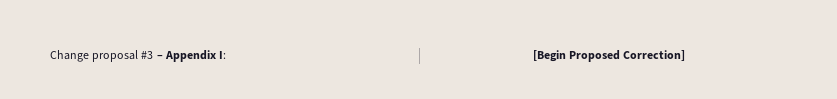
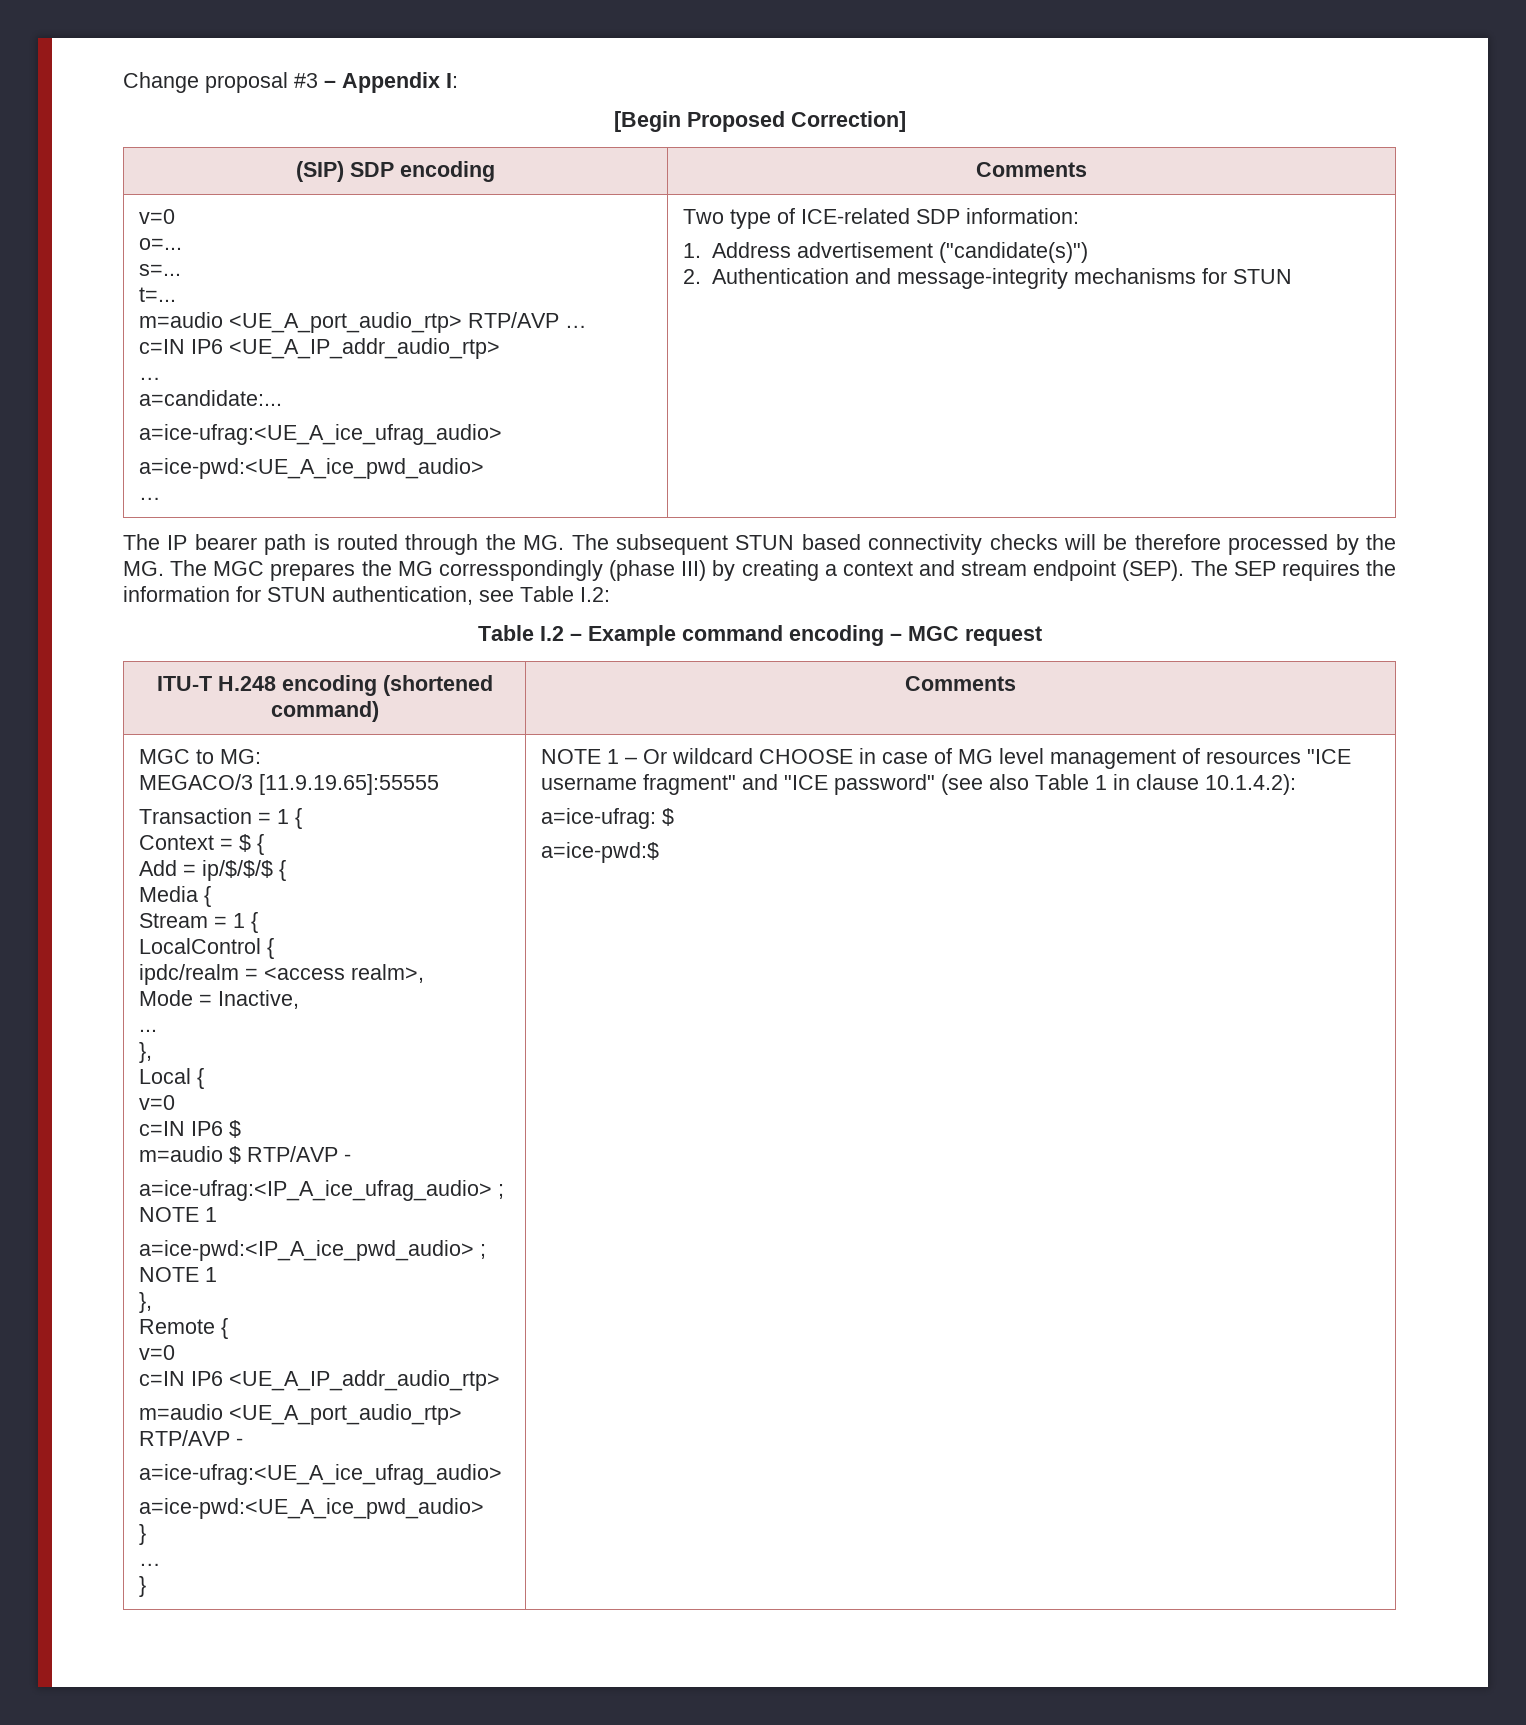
(686, 55) none -> [296,161,495,182] [975,162,1087,177] [139,209,176,224] [139,238,183,250] [139,264,182,276] [139,287,177,302] [139,312,588,333] [139,338,501,359] [139,377,162,380] [139,390,283,406] [139,424,503,445] [139,458,485,479] [139,497,162,500] [683,208,1080,229] [683,242,1088,263] [683,268,1292,289] [123,534,1396,555] [123,560,1396,581] [123,586,610,605] [477,625,1042,646] [156,675,493,696] [270,701,379,722] [904,676,1016,691] [139,749,262,764] [139,774,440,795] [139,808,303,829] [139,834,265,855] [139,860,287,881] [139,886,212,907] [139,912,259,933] [139,938,275,959] [139,964,425,985] [139,990,300,1009] [139,1029,158,1032] [139,1042,153,1063] [139,1068,205,1089] [139,1095,176,1110] [139,1120,242,1138] [139,1146,352,1164] [139,1180,505,1201] [139,1207,218,1222] [139,1240,487,1261] [139,1267,218,1282] [139,1292,153,1313] [139,1318,229,1339] [139,1345,176,1360] [139,1370,501,1391] [139,1404,463,1425] [139,1430,244,1446] [139,1464,503,1485] [139,1498,485,1519] [139,1524,147,1545] [139,1563,162,1566] [139,1576,147,1597] [541,748,1352,769] [541,774,1297,795] [541,808,675,829] [541,842,660,863] // (SIP) SDP encoding | Comments // v=0 // o=... // s=... // t=... // m=audio <UE_A_port_audio_rtp> RTP/AVP … // c=IN IP6 <UE_A_IP_addr_audio_rtp> // … // a=candidate:... // a=ice-ufrag:<UE_A_ice_ufrag_audio> // a=ice-pwd:<UE_A_ice_pwd_audio> // … | Two type of ICE-related SDP information: // 1. Address advertisement ("candidate(s)") // 2. Authentication and message-integrity mechanisms for STUN // The IP bearer path is routed through the MG. The subsequent STUN based connectivity checks will be therefore processed by the MG. The MGC prepares the MG corresspondingly (phase III) by creating a context and stream endpoint (SEP). The SEP requires the information for STUN authentication, see Table I.2: // Table I.2 – Example command encoding – MGC request // ITU-T H.248 encoding (shortened command) | Comments // MGC to MG: // MEGACO/3 [11.9.19.65]:55555 // Transaction = 1 { // Context = $ { // Add = ip/$/$/$ { // Media { // Stream = 1 { // LocalControl { // ipdc/realm = <access realm>, // Mode = Inactive, // ... // }, // Local { // v=0 // c=IN IP6 $ // m=audio $ RTP/AVP - // a=ice-ufrag:<IP_A_ice_ufrag_audio> ; NOTE 1 // a=ice-pwd:<IP_A_ice_pwd_audio> ; NOTE 1 // }, // Remote { // v=0 // c=IN IP6 <UE_A_IP_addr_audio_rtp> // m=audio <UE_A_port_audio_rtp> RTP/AVP - // a=ice-ufrag:<UE_A_ice_ufrag_audio> // a=ice-pwd:<UE_A_ice_pwd_audio> // } // … // } | NOTE 1 – Or wildcard CHOOSE in case of MG level management of resources "ICE username fragment" and "ICE password" (see also Table 1 in clause 10.1.4.2): // a=ice-ufrag: $ // a=ice-pwd:$

